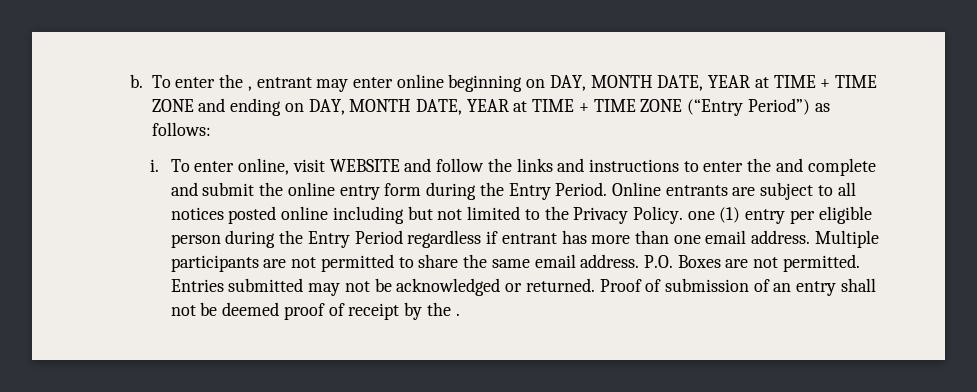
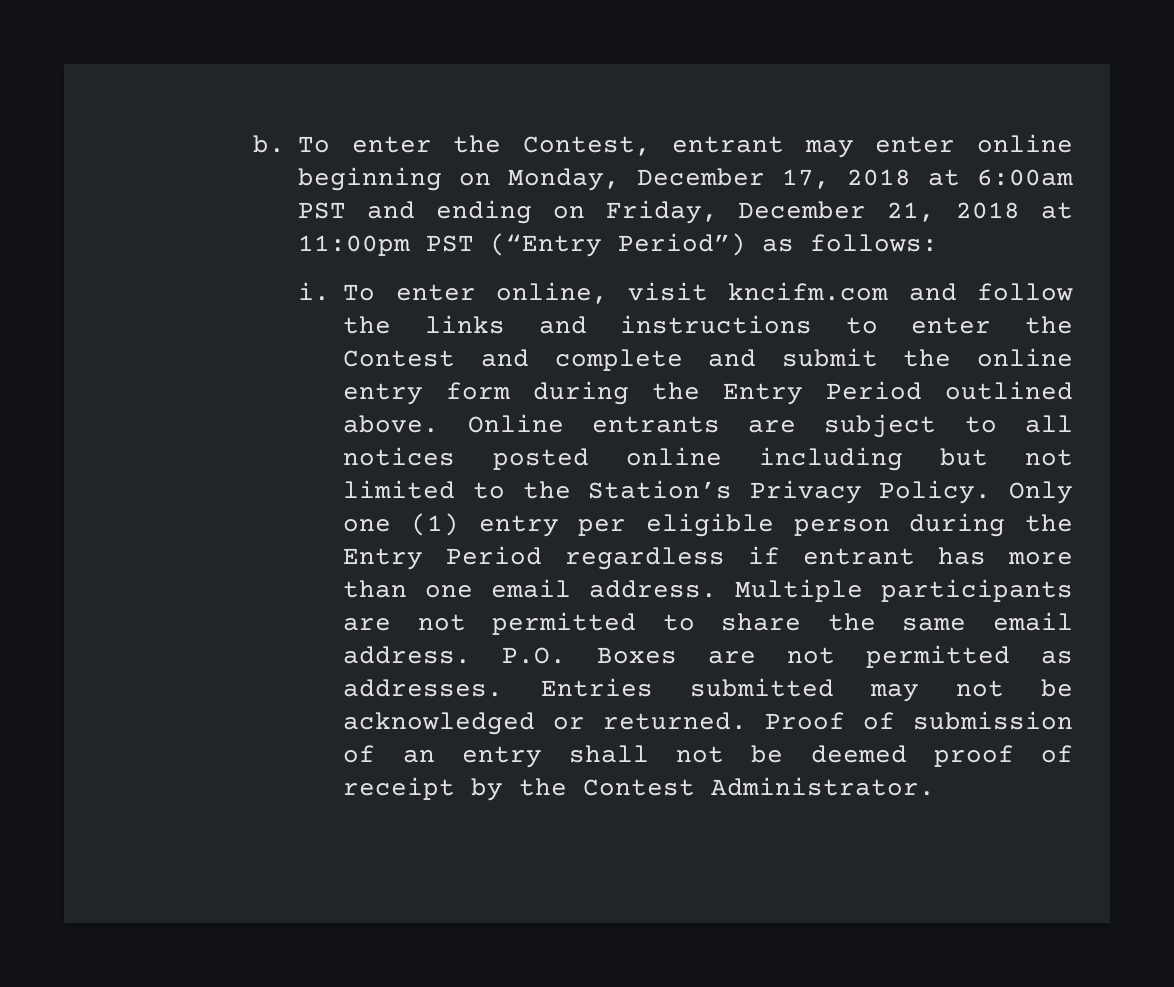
[247,86,252,91] , -> [522,136,651,156] Contest,
[549,75,877,91] [151,98,683,116] DAY, MONTH DATE, YEAR at TIME + TIME ZONE and ending on DAY, MONTH DATE, YEAR at TIME + TIME ZONE -> [508,168,1073,191] [298,200,1073,224] [298,235,475,256] Monday, December 17, 2018 at 6:00am PST and ending on Friday, December 21, 2018 at 11:00pm PST
[329,159,400,172] WEBSITE -> [728,282,889,301] kncifm.com
(772, 165) none -> [343,350,456,367] Contest
[555,182,608,196] Period. -> [826,381,1073,400] [343,415,440,433] Period outlined above.
(569, 213) none -> [588,480,733,499] Station’s
(684, 215) none -> [1008,481,1073,504] Only
[782,254,860,272] permitted. -> [866,645,1073,668] [343,679,504,697] permitted as addresses.
[455,313,460,316] . -> [583,777,936,796] Contest Administrator.

